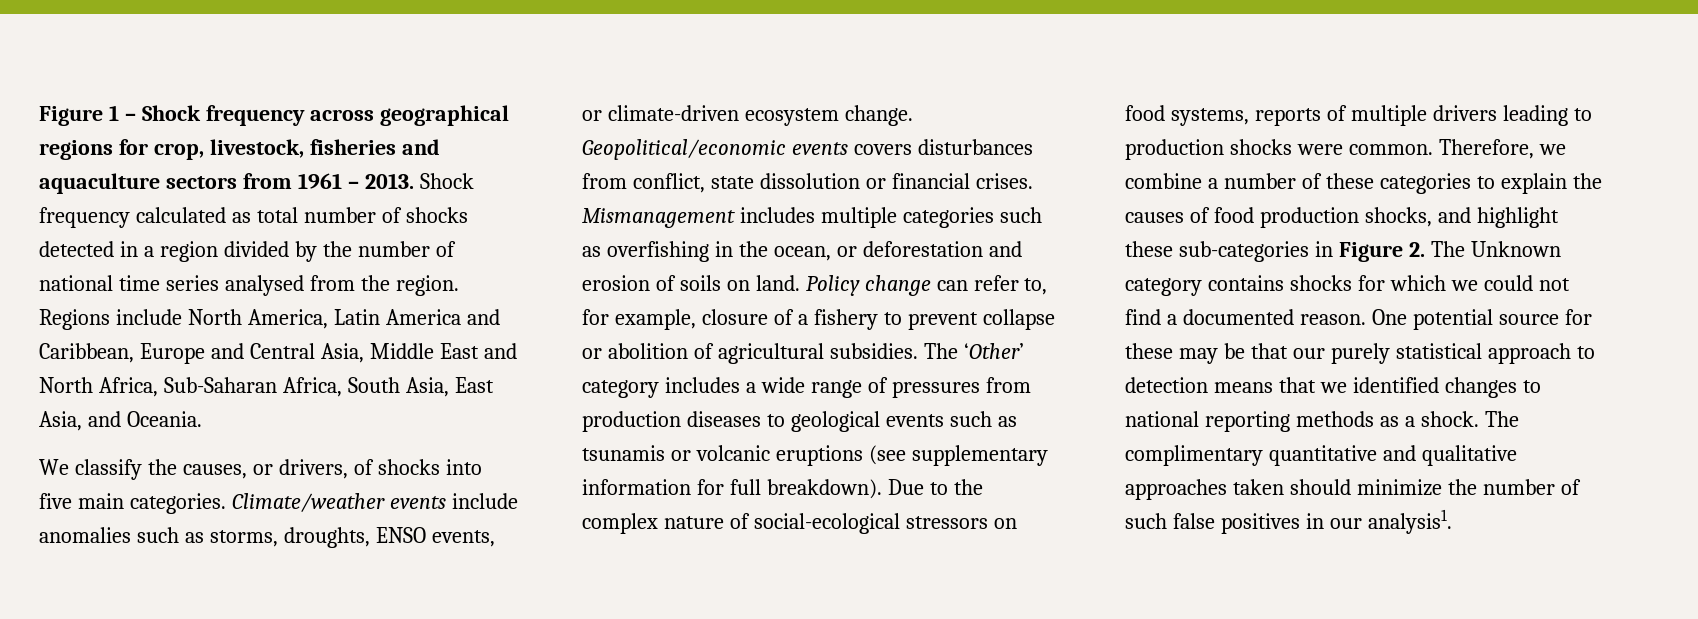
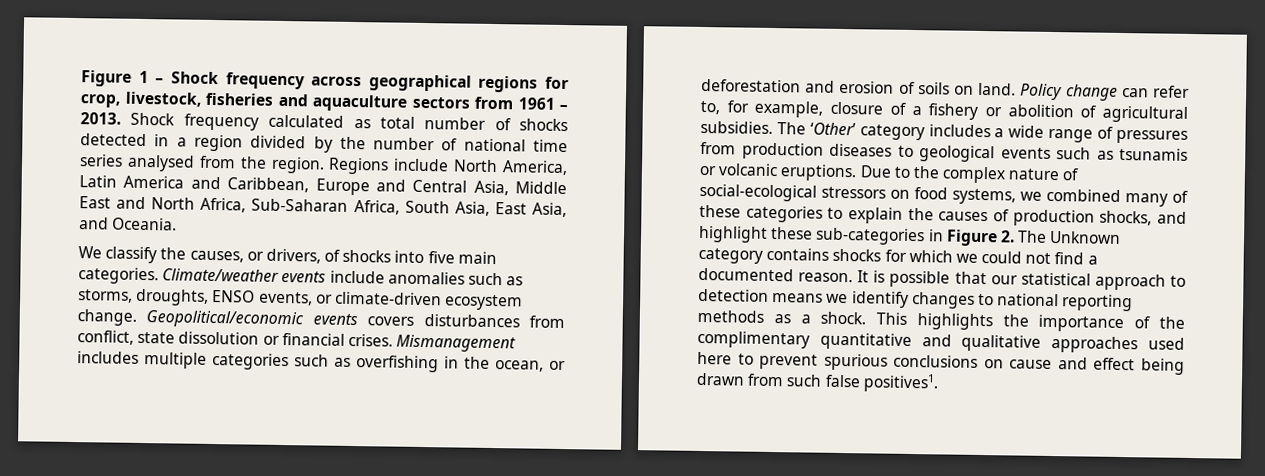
[883,309,1055,330] to prevent collapse -> (979, 111) none
[775,445,1048,466] [582,479,882,499] eruptions (see supplementary information for full breakdown). -> [780,164,858,182] eruptions.
[1254,105,1592,126] [1125,139,1566,160] [1125,173,1296,189] reports of multiple drivers leading to production shocks were common. Therefore, we combine a number -> [1020,188,1168,207] we combined many
[1213,207,1254,223] food -> (1009, 215) none
[1371,309,1592,330] [1125,343,1245,364] One potential source for these may be -> [857,270,951,288] It is possible
[1330,343,1390,364] purely -> (1018, 280) none
[1278,377,1439,393] that we identified -> [826,291,909,308] we identify
[1484,411,1519,427] The -> [876,312,1185,333] This highlights the importance of the
[1232,479,1581,496] [1125,509,1452,534] taken should minimize the number of such false positives in our analysis1. -> [1148,337,1185,350] [697,351,1185,375] [696,372,939,393] used here to prevent spurious conclusions on cause and effect being drawn from such false positives1.

